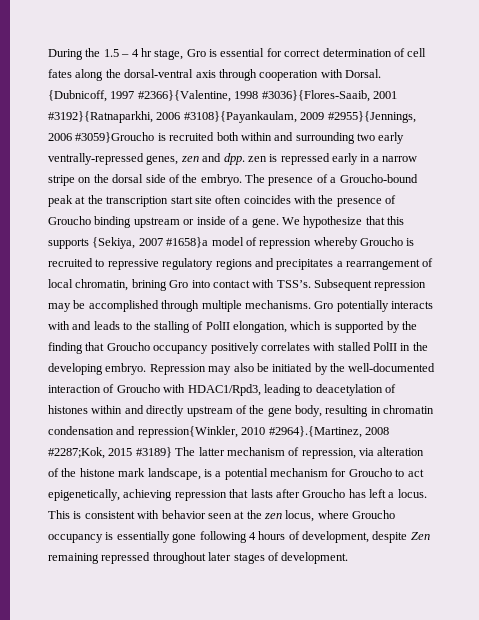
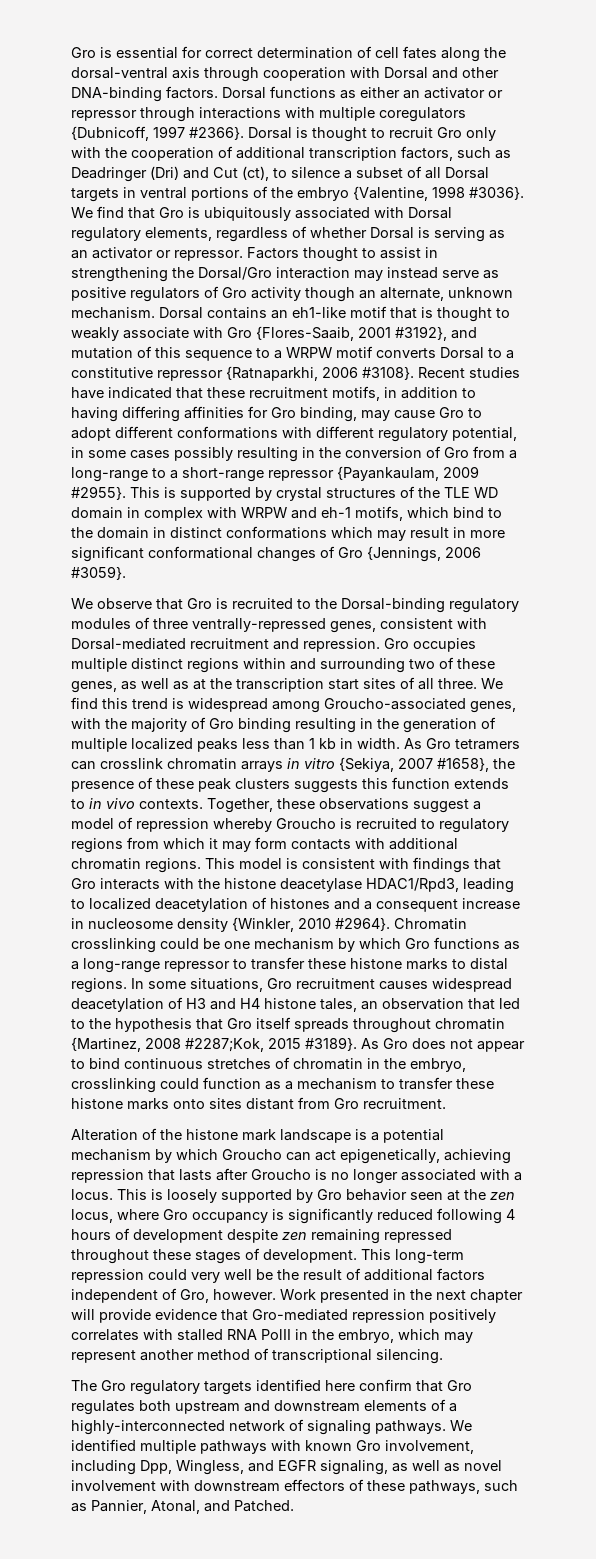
[48,48,184,60] During the 1.5 – 4 hr stage, -> (71, 52) none
[345,69,381,78] [48,90,397,102] [48,111,416,123] [48,132,405,144] [48,153,418,165] [48,174,418,186] [48,195,397,207] [48,216,405,228] [48,237,209,249] Dorsal. {Dubnicoff, 1997 #2366}{Valentine, 1998 #3036}{Flores-Saaib, 2001 #3192}{Ratnaparkhi, 2006 #3108}{Payankaulam, 2009 #2955}{Jennings, 2006 #3059}Groucho is recruited both within and surrounding two early ventrally-repressed genes, zen and dpp. zen is repressed early in a narrow stripe on the dorsal side of the embryo. The presence of a Groucho-bound peak at the transcription start site often coincides with the presence of Groucho binding upstream or inside of a gene. We hypothesize that this supports {Sekiya, 2007 #1658}a -> [384,67,499,79] [71,86,503,102] [71,107,466,122] [71,126,496,142] [71,146,511,161] [71,166,489,182] [71,186,524,202] [71,206,452,221] [71,226,505,242] [71,247,438,262] [71,267,499,282] [71,286,513,302] [71,306,510,322] [71,326,477,341] [71,346,514,361] [71,366,520,381] [71,386,476,401] [71,406,482,422] [71,426,517,442] [71,446,517,462] [71,466,479,482] [71,486,498,501] [71,506,502,521] [71,526,505,541] [71,546,481,562] [71,566,126,580] [71,598,519,613] [71,617,487,633] [71,638,476,652] [71,657,495,673] [71,677,503,693] [71,697,516,713] [71,717,496,733] [71,738,520,752] [71,757,515,772] [71,777,509,793] [71,798,481,813] Dorsal and other DNA-binding factors. Dorsal functions as either an activator or repressor through interactions with multiple coregulators {Dubnicoff, 1997 #2366}. Dorsal is thought to recruit Gro only with the cooperation of additional transcription factors, such as Deadringer (Dri) and Cut (ct), to silence a subset of all Dorsal targets in ventral portions of the embryo {Valentine, 1998 #3036}. We find that Gro is ubiquitously associated with Dorsal regulatory elements, regardless of whether Dorsal is serving as an activator or repressor. Factors thought to assist in strengthening the Dorsal/Gro interaction may instead serve as positive regulators of Gro activity though an alternate, unknown mechanism. Dorsal contains an eh1-like motif that is thought to weakly associate with Gro {Flores-Saaib, 2001 #3192}, and mutation of this sequence to a WRPW motif converts Dorsal to a constitutive repressor {Ratnaparkhi, 2006 #3108}. Recent studies have indicated that these recruitment motifs, in addition to having differing affinities for Gro binding, may cause Gro to adopt different conformations with different regulatory potential, in some cases possibly resulting in the conversion of Gro from a long-range to a short-range repressor {Payankaulam, 2009 #2955}. This is supported by crystal structures of the TLE WD domain in complex with WRPW and eh-1 motifs, which bind to the domain in distinct conformations which may result in more significant conformational changes of Gro {Jennings, 2006 #3059}. // We observe that Gro is recruited to the Dorsal-binding regulatory modules of three ventrally-repressed genes, consistent with Dorsal-mediated recruitment and repression. Gro occupies multiple distinct regions within and surrounding two of these genes, as well as at the transcription start sites of all three. We find this trend is widespread among Groucho-associated genes, with the majority of Gro binding resulting in the generation of multiple localized peaks less than 1 kb in width. As Gro tetramers can crosslink chromatin arrays in vitro {Sekiya, 2007 #1658}, the presence of these peak clusters suggests this function extends to in vivo contexts. Together, these observations suggest a
[107,259,159,270] repressive -> (435, 824) none
[254,258,434,270] [48,279,427,291] [48,300,433,312] [48,321,417,333] [48,342,428,354] [48,363,436,375] [48,384,186,393] and precipitates a rearrangement of local chromatin, brining Gro into contact with TSS’s. Subsequent repression may be accomplished through multiple mechanisms. Gro potentially interacts with and leads to the stalling of PolII elongation, which is supported by the finding that Groucho occupancy positively correlates with stalled PolII in the developing embryo. Repression may also be initiated by the well-documented interaction of Groucho with -> [127,837,458,852] [71,857,501,873] [71,878,362,892] from which it may form contacts with additional chromatin regions. This model is consistent with findings that Gro interacts with the histone deacetylase
(313, 389) none -> [89,898,151,910] localized
[91,405,435,417] [48,426,389,438] [48,447,425,459] within and directly upstream of the gene body, resulting in chromatin condensation and repression{Winkler, 2010 #2964}.{Martinez, 2008 #2287;Kok, 2015 #3189} The latter mechanism of repression, via alteration -> [334,898,520,912] [71,917,467,932] [71,937,520,953] [71,957,508,973] [71,978,512,993] [71,997,520,1012] [71,1017,505,1033] [71,1037,525,1052] [71,1057,466,1072] [71,1077,494,1093] [71,1097,446,1110] [71,1129,138,1141] and a consequent increase in nucleosome density {Winkler, 2010 #2964}. Chromatin crosslinking could be one mechanism by which Gro functions as a long-range repressor to transfer these histone marks to distal regions. In some situations, Gro recruitment causes widespread deacetylation of H3 and H4 histone tales, an observation that led to the hypothesis that Gro itself spreads throughout chromatin {Martinez, 2008 #2287;Kok, 2015 #3189}. As Gro does not appear to bind continuous stretches of chromatin in the embryo, crosslinking could function as a mechanism to transfer these histone marks onto sites distant from Gro recruitment. // Alteration
[147,468,201,480] landscape, -> [280,1129,351,1143] landscape
[331,468,405,477] for Groucho to -> [155,1149,311,1163] by which Groucho can
[348,489,427,498] [48,510,160,519] has left a locus. This is consistent with -> [315,1169,522,1184] [71,1189,342,1203] is no longer associated with a locus. This is loosely supported by Gro
[352,510,396,519] Groucho -> [163,1209,188,1220] Gro
[116,531,197,543] essentially gone -> [288,1208,433,1224] significantly reduced
[302,531,430,543] development, despite Zen -> [133,1229,307,1243] development despite zen
[208,552,232,561] later -> [153,1249,191,1260] these
(349, 558) none -> [361,1249,464,1264] [71,1268,485,1283] [71,1288,523,1303] [71,1309,496,1323] [71,1329,473,1343] [71,1348,443,1364] [71,1379,472,1395] [71,1399,457,1415] [71,1419,472,1435] [71,1439,474,1454] [71,1460,502,1475] [71,1479,518,1494] [71,1500,294,1514] This long-term repression could very well be the result of additional factors independent of Gro, however. Work presented in the next chapter will provide evidence that Gro-mediated repression positively correlates with stalled RNA PolII in the embryo, which may represent another method of transcriptional silencing. // The Gro regulatory targets identified here confirm that Gro regulates both upstream and downstream elements of a highly-interconnected network of signaling pathways. We identified multiple pathways with known Gro involvement, including Dpp, Wingless, and EGFR signaling, as well as novel involvement with downstream effectors of these pathways, such as Pannier, Atonal, and Patched.

